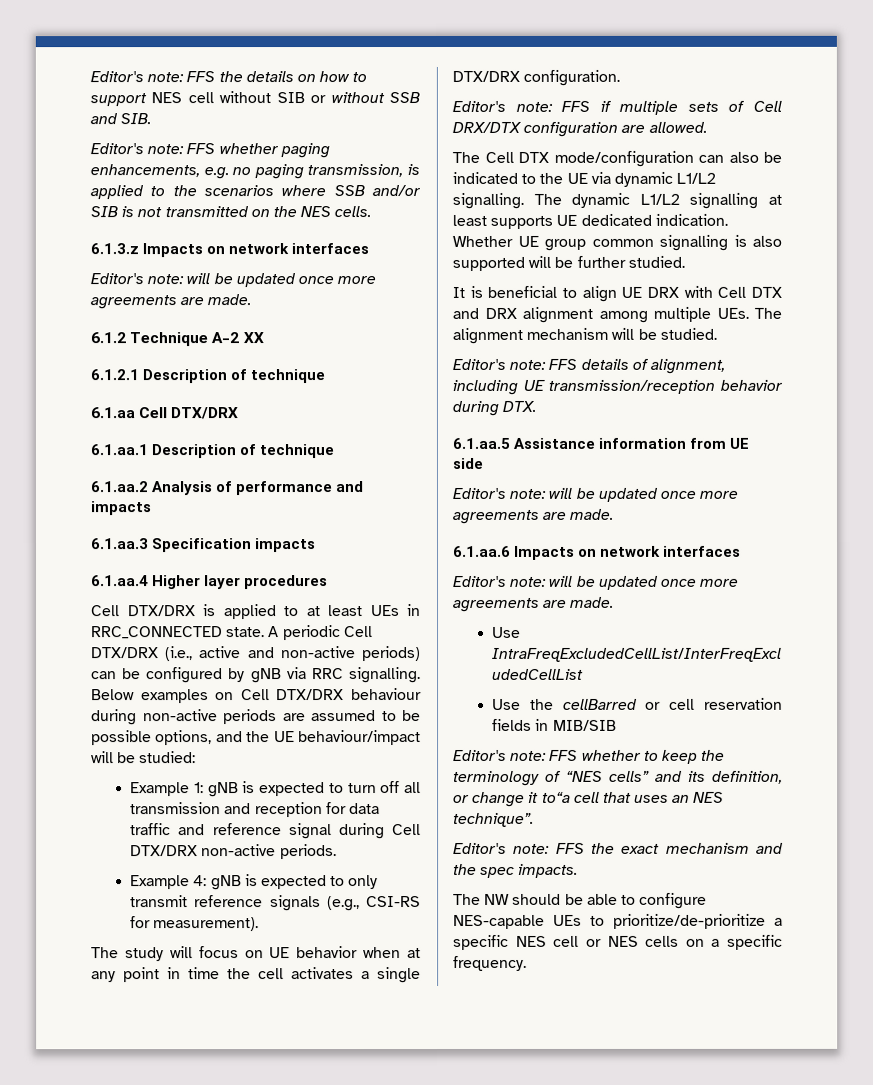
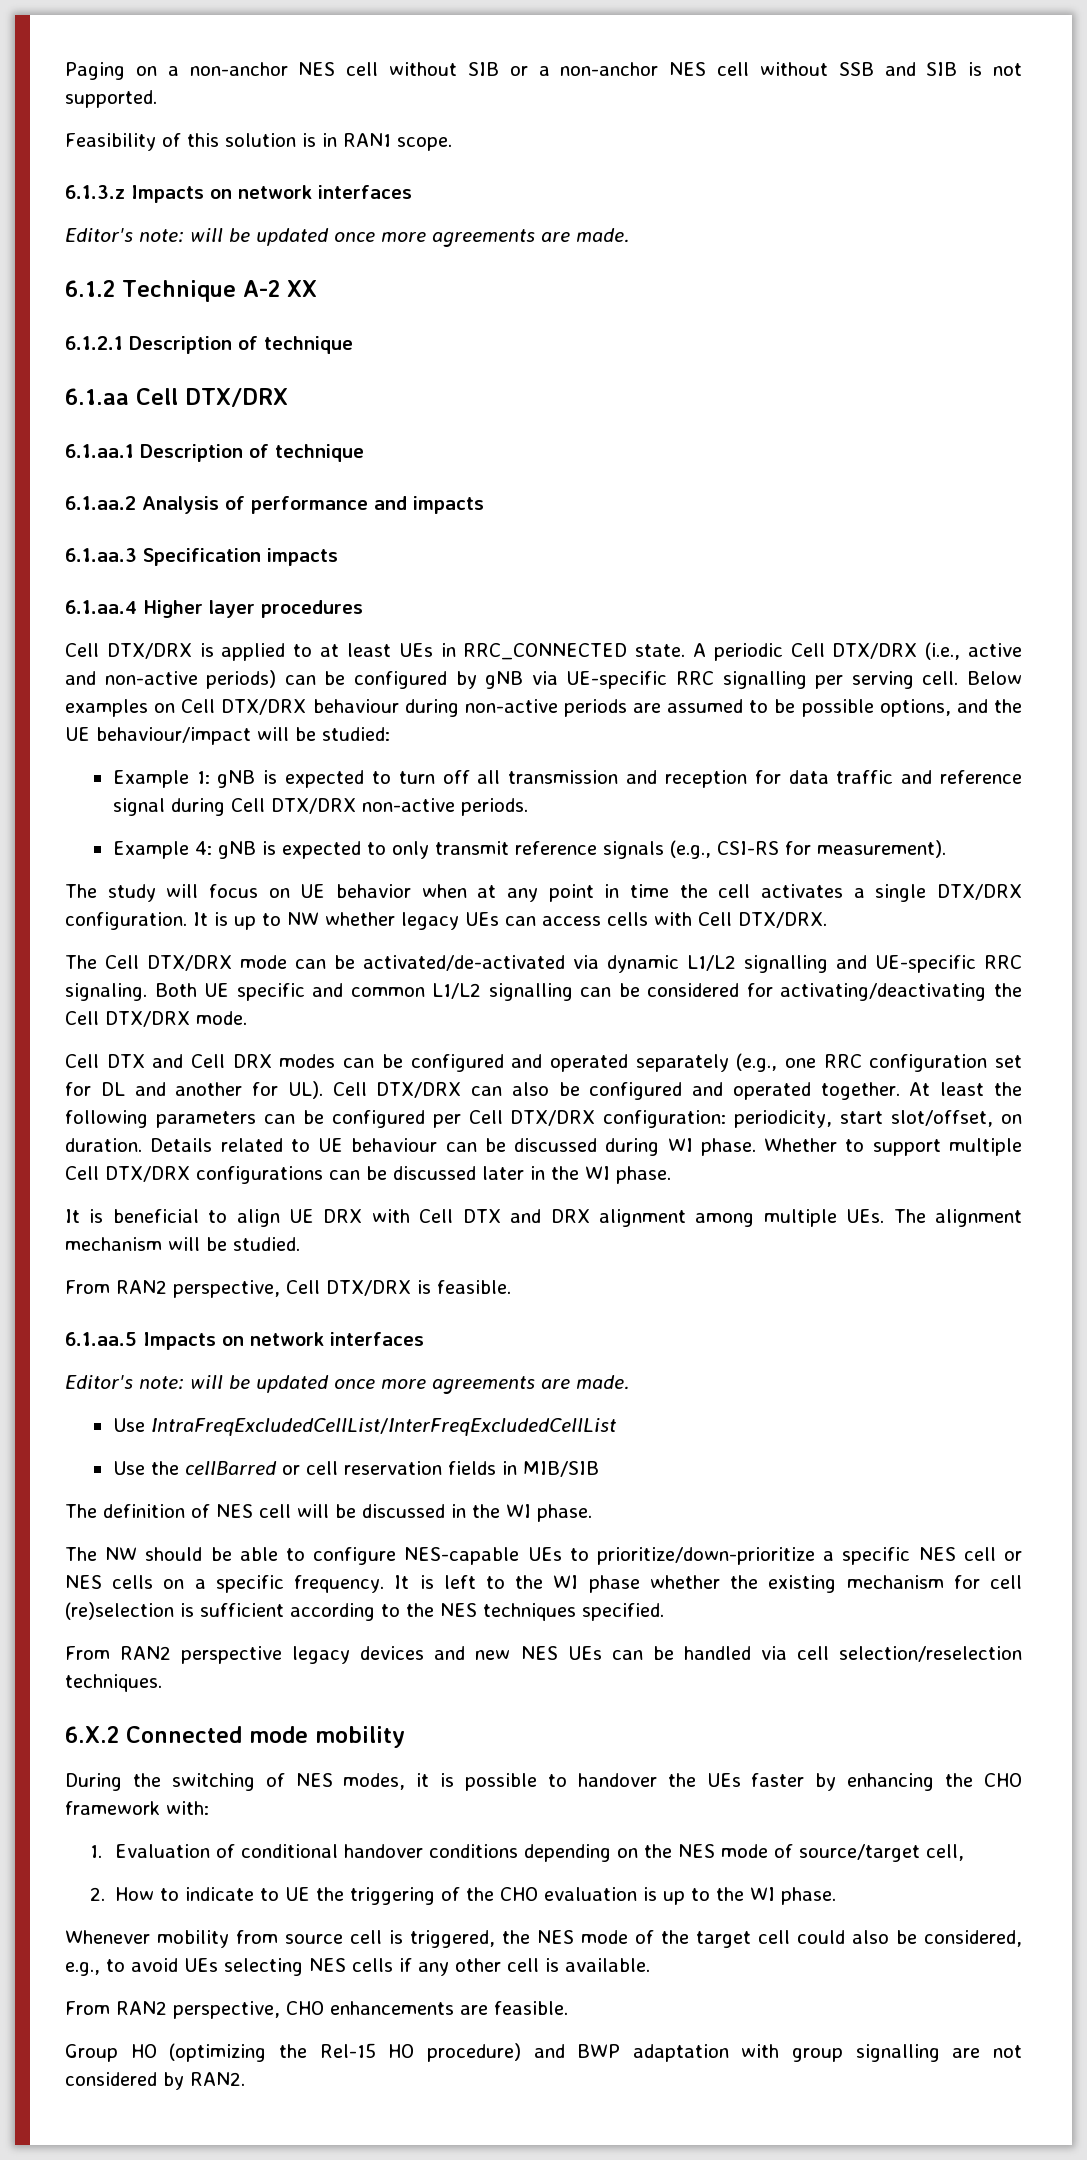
[90,71,368,83] [90,93,147,107] Editor's note: FFS the details on how to support -> [65,62,288,80] Paging on a non-anchor
[330,92,420,104] [90,113,152,125] [90,143,330,159] [90,164,420,180] [90,185,421,200] [90,206,372,218] without SSB and SIB. // Editor's note: FFS whether paging enhancements, e.g. no paging transmission, is applied to the scenarios where SSB and/or SIB is not transmitted on the NES cells. -> [538,62,1023,76] [65,90,157,108] [65,133,452,151] a non-anchor NES cell without SSB and SIB is not supported. // Feasibility of this solution is in RAN1 scope.
[311,667,421,684] RRC signalling. -> [566,671,959,689] UE-specific RRC signalling per serving cell.
[452,100,782,115] [452,121,707,137] [452,150,782,167] [452,171,717,187] [452,192,782,209] [452,213,728,229] [452,234,782,251] [452,255,685,271] // Editor's note: FFS if multiple sets of Cell DRX/DTX configuration are allowed. // The Cell DTX mode/configuration can also be indicated to the UE via dynamic L1/L2 signalling. The dynamic L1/L2 signalling at least supports UE dedicated indication. Whether UE group common signalling is also supported will be further studied. -> [193,912,827,930] [65,955,1022,973] [65,983,1023,1001] [65,1011,247,1027] [65,1053,1022,1072] [65,1081,1022,1100] [65,1110,1022,1128] [65,1138,1022,1156] [65,1166,671,1184] It is up to NW whether legacy UEs can access cells with Cell DTX/DRX. // The Cell DTX/DRX mode can be activated/de-activated via dynamic L1/L2 signalling and UE-specific RRC signaling. Both UE specific and common L1/L2 signalling can be considered for activating/deactivating the Cell DTX/DRX mode. // Cell DTX and Cell DRX modes can be configured and operated separately (e.g., one RRC configuration set for DL and another for UL). Cell DTX/DRX can also be configured and operated together. At least the following parameters can be configured per Cell DTX/DRX configuration: periodicity, start slot/offset, on duration. Details related to UE behaviour can be discussed during WI phase. Whether to support multiple Cell DTX/DRX configurations can be discussed later in the WI phase.
[452,358,725,374] [452,379,783,395] [452,400,537,416] [452,437,750,449] [452,457,483,469] [452,487,739,502] [452,508,614,524] [453,545,511,557] Editor's note: FFS details of alignment, including UE transmission/reception behavior during DTX. // 6.1.aa.5 Assistance information from UE side // Editor's note: will be updated once more agreements are made. // 6.1.aa.6 -> [65,1280,511,1298] [65,1332,137,1346] From RAN2 perspective, Cell DTX/DRX is feasible. // 6.1.aa.5
[453,749,726,764] [453,770,783,786] [453,791,725,807] [453,812,534,827] [453,842,784,854] [453,863,579,878] Editor's note: FFS whether to keep the terminology of “NES cells” and its definition, or change it to“a cell that uses an NES technique”. // Editor's note: FFS the exact mechanism and the spec impacts. -> [65,1504,592,1522] The definition of NES cell will be discussed in the WI phase.
[613,913,766,929] prioritize/de-prioritize -> [597,1547,815,1565] prioritize/down-prioritize
(527, 963) none -> [394,1575,1023,1593] [65,1602,664,1621] [65,1646,1022,1664] [65,1674,162,1692] [65,1726,405,1748] [65,1773,1022,1791] [65,1801,209,1815] [90,1844,965,1862] [90,1887,837,1905] [65,1930,1022,1948] [65,1958,650,1976] [65,2001,568,2019] [65,2043,1022,2062] [65,2072,245,2090] It is left to the WI phase whether the existing mechanism for cell (re)selection is sufficient according to the NES techniques specified. // From RAN2 perspective legacy devices and new NES UEs can be handled via cell selection/reselection techniques. // 6.X.2 Connected mode mobility // During the switching of NES modes, it is possible to handover the UEs faster by enhancing the CHO framework with: // 1. Evaluation of conditional handover conditions depending on the NES mode of source/target cell, // 2. How to indicate to UE the triggering of the CHO evaluation is up to the WI phase. // Whenever mobility from source cell is triggered, the NES mode of the target cell could also be considered, e.g., to avoid UEs selecting NES cells if any other cell is available. // From RAN2 perspective, CHO enhancements are feasible. // Group HO (optimizing the Rel-15 HO procedure) and BWP adaptation with group signalling are not considered by RAN2.

